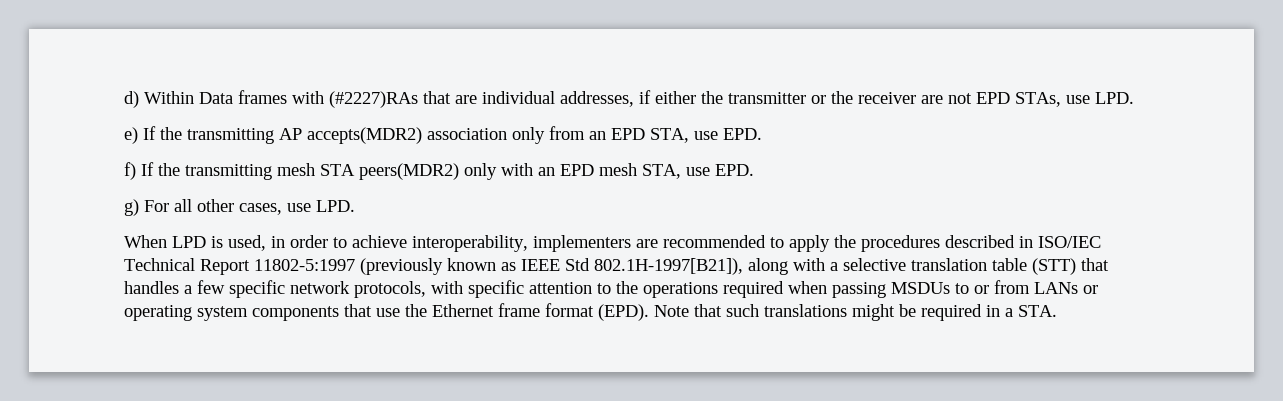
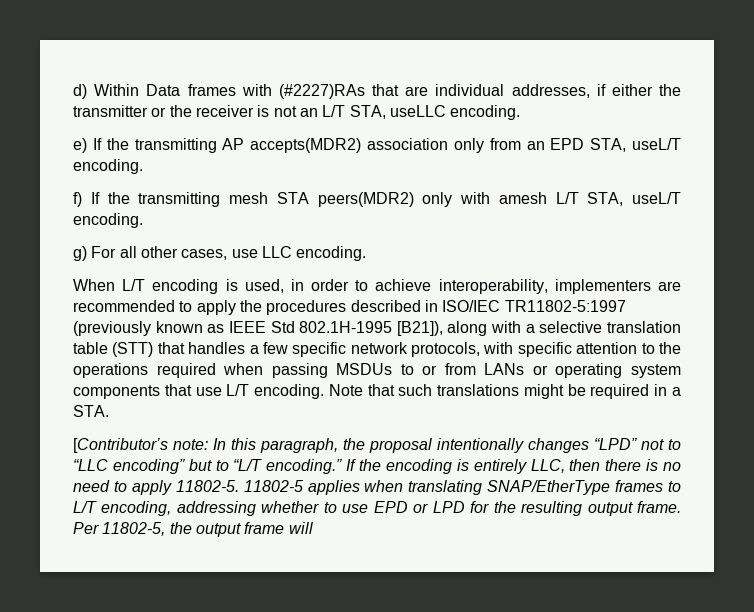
[921,92,1134,107] are not EPD STAs, use LPD. -> [257,105,521,120] is not an L/T STA, useLLC encoding.
[694,128,762,140] use EPD. -> [632,138,681,150] [73,159,143,174] useL/T encoding.
[538,163,754,179] an EPD mesh STA, use EPD. -> [498,192,681,206] [73,213,143,228] amesh L/T STA, useL/T encoding.
[316,200,355,212] LPD. -> [261,246,367,261] LLC encoding.
[172,236,206,248] LPD -> [122,279,219,294] L/T encoding
[124,258,355,275] Technical Report 11802-5:1997 -> [504,300,626,312] TR11802-5:1997
[594,258,743,275] 802.1H-1997[B21]), -> [299,321,443,336] 802.1H-1995 [B21]),
[405,303,649,321] the Ethernet frame format (EPD). -> [226,384,325,399] L/T encoding.
(1057, 311) none -> [73,438,681,453] [73,459,682,474] [73,480,681,495] [73,501,681,516] [73,522,313,537] // [Contributor’s note: In this paragraph, the proposal intentionally changes “LPD” not to “LLC encoding” but to “L/T encoding.” If the encoding is entirely LLC, then there is no need to apply 11802-5. 11802-5 applies when translating SNAP/EtherType frames to L/T encoding, addressing whether to use EPD or LPD for the resulting output frame. Per 11802-5, the output frame will

